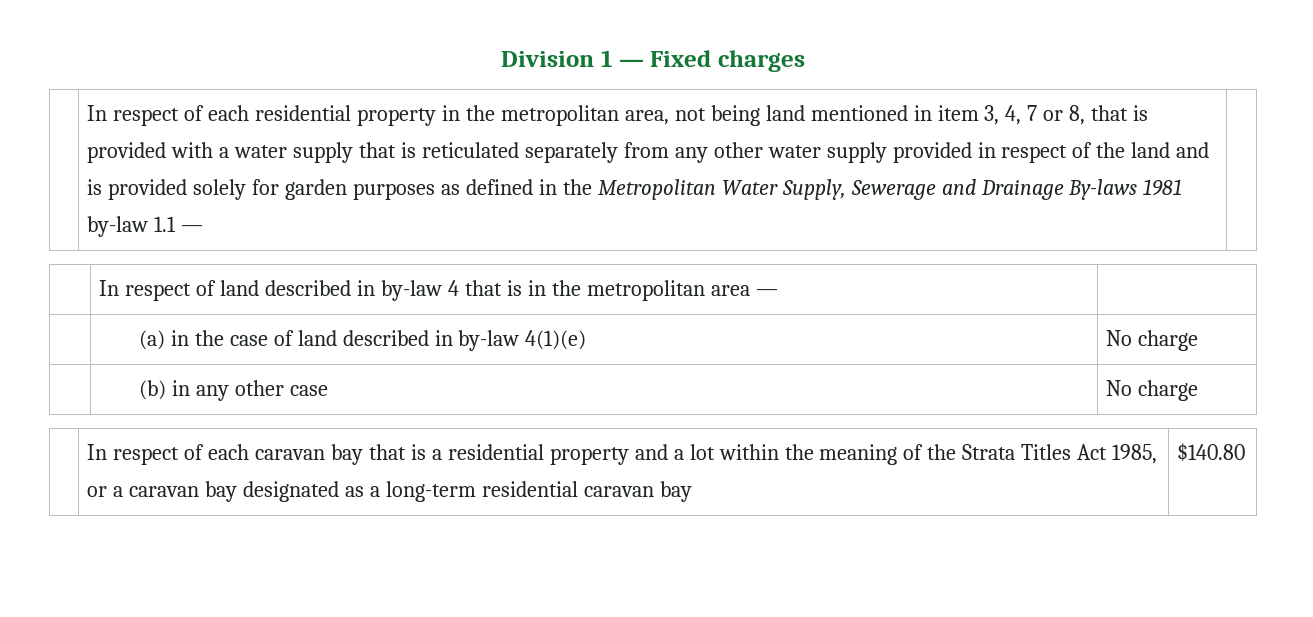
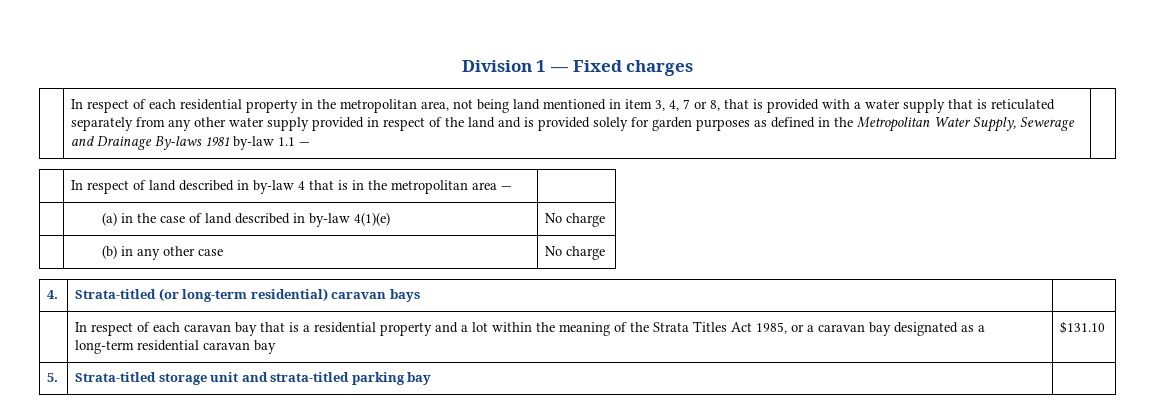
(1199, 390) none -> [47,290,59,299] [75,288,420,302] // 4. | Strata-titled (or long-term residential) caravan bays |
[1177,443,1246,462] $140.80 -> [1060,321,1106,334] [47,373,59,382] [75,372,432,385] $131.10 // 5. | Strata-titled storage unit and strata-titled parking bay |

